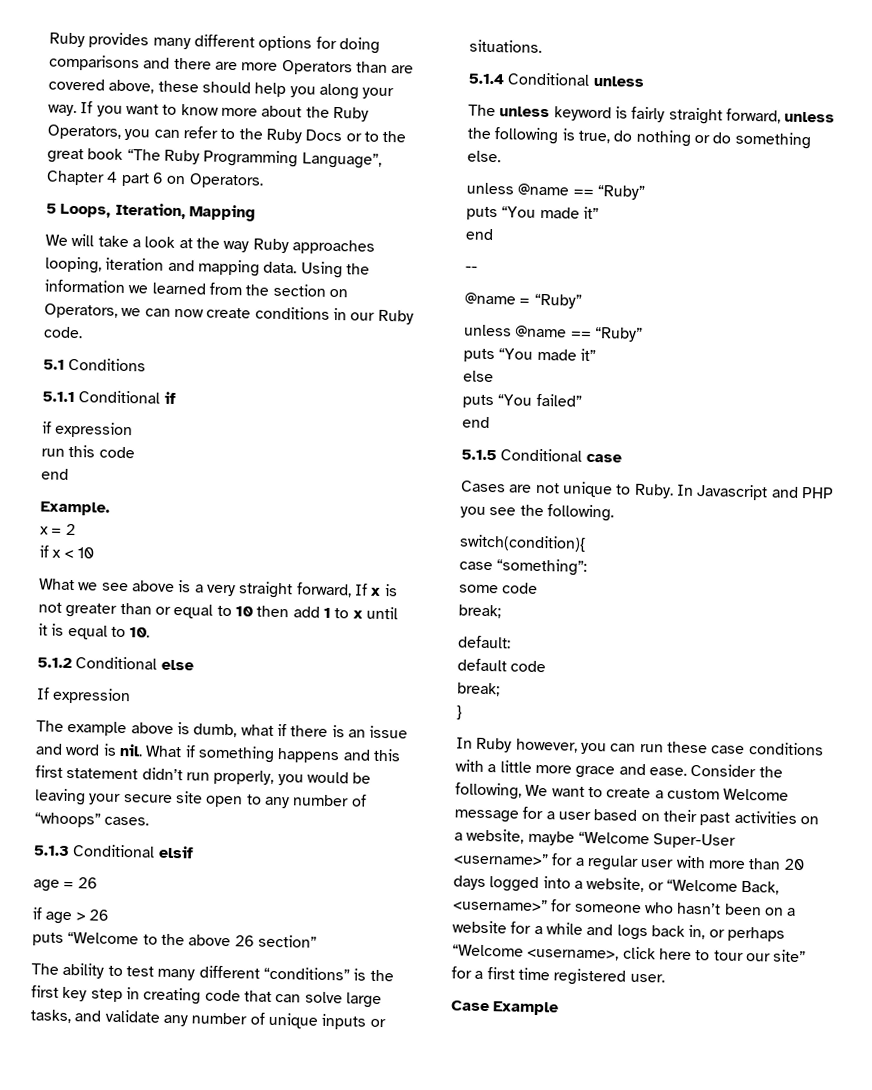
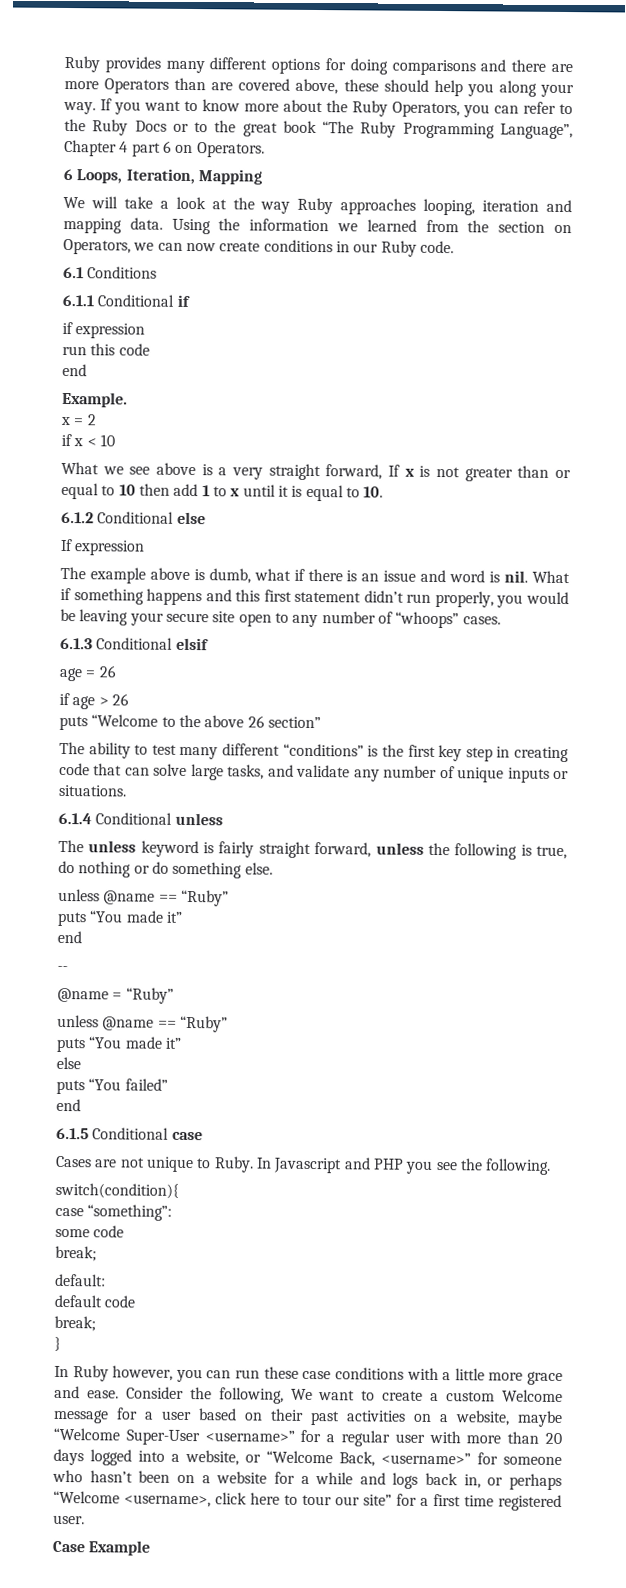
[46,203,57,214] 5 -> [63,168,74,181] 6
[43,359,65,370] 5.1 -> [63,266,84,279] 6.1
[42,391,75,403] 5.1.1 -> [62,294,94,307] 6.1.1
[37,657,72,669] 5.1.2 -> [61,511,94,524] 6.1.2
[33,845,70,857] 5.1.3 -> [60,637,93,650] 6.1.3
[468,73,505,85] 5.1.4 -> [58,812,92,825] 6.1.4
[461,449,497,461] 5.1.5 -> [56,1127,89,1140] 6.1.5

